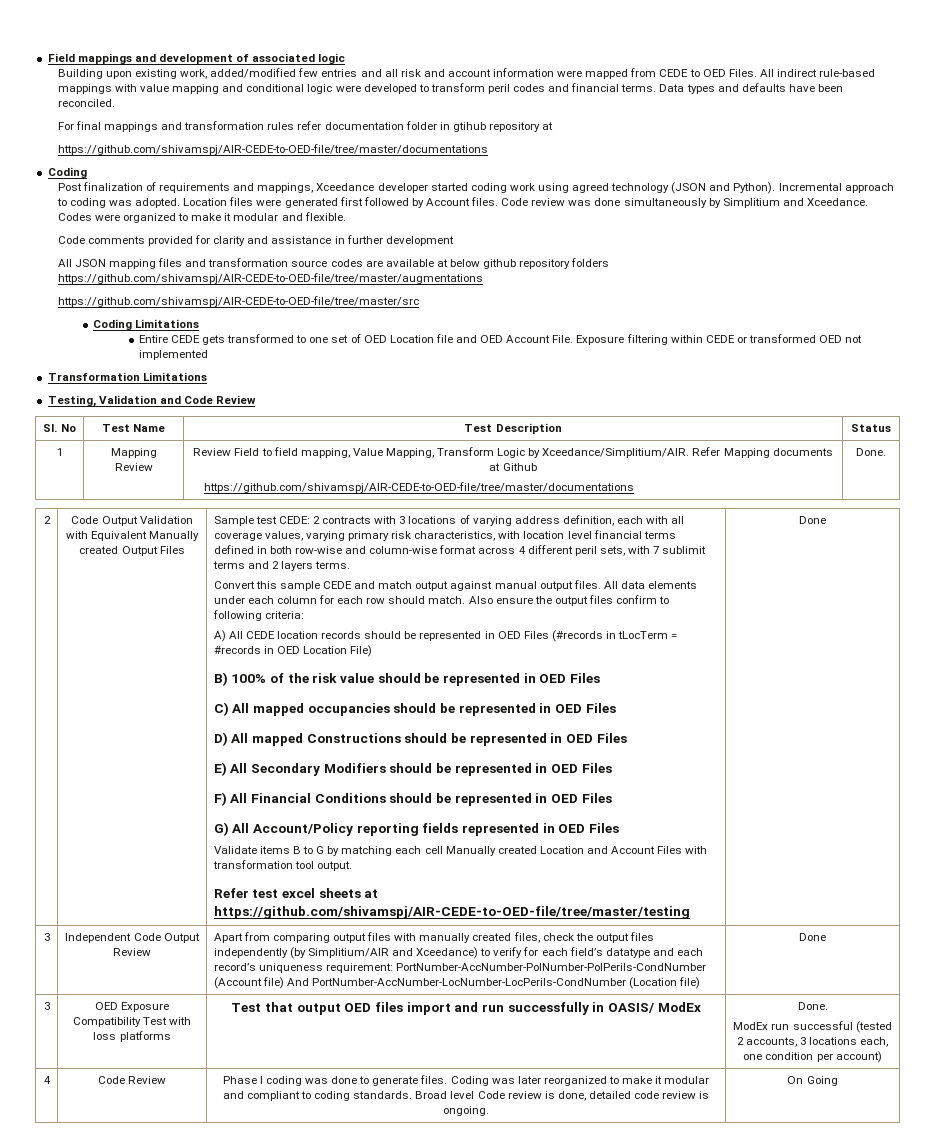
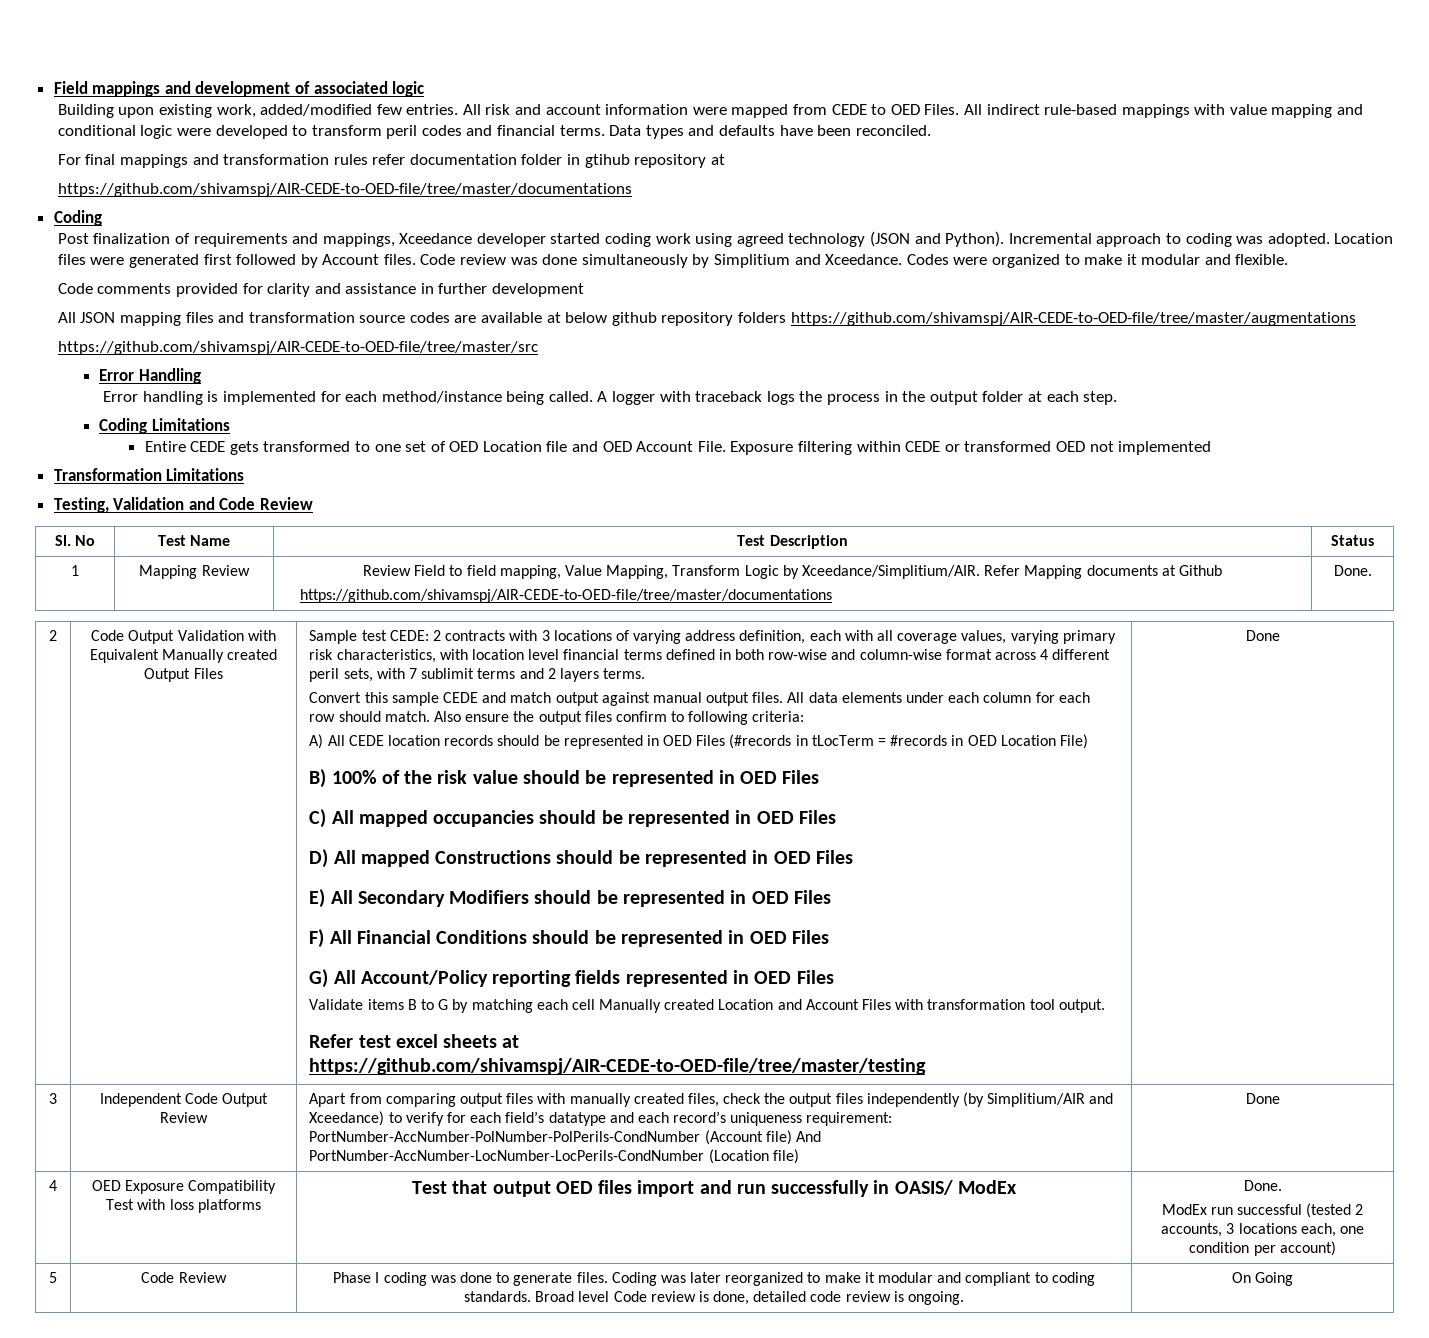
[321,69,398,77] entries and all -> [406,104,481,115] entries. All
(419, 301) none -> [99,368,201,384] [103,391,1118,405] // Error Handling // Error handling is implemented for each method/instance being called. A logger with traceback logs the process in the output folder at each step.
[43,1002,50,1010] 3 -> [49,1180,57,1191] 4
[43,1076,51,1084] 4 -> [49,1272,57,1283] 5

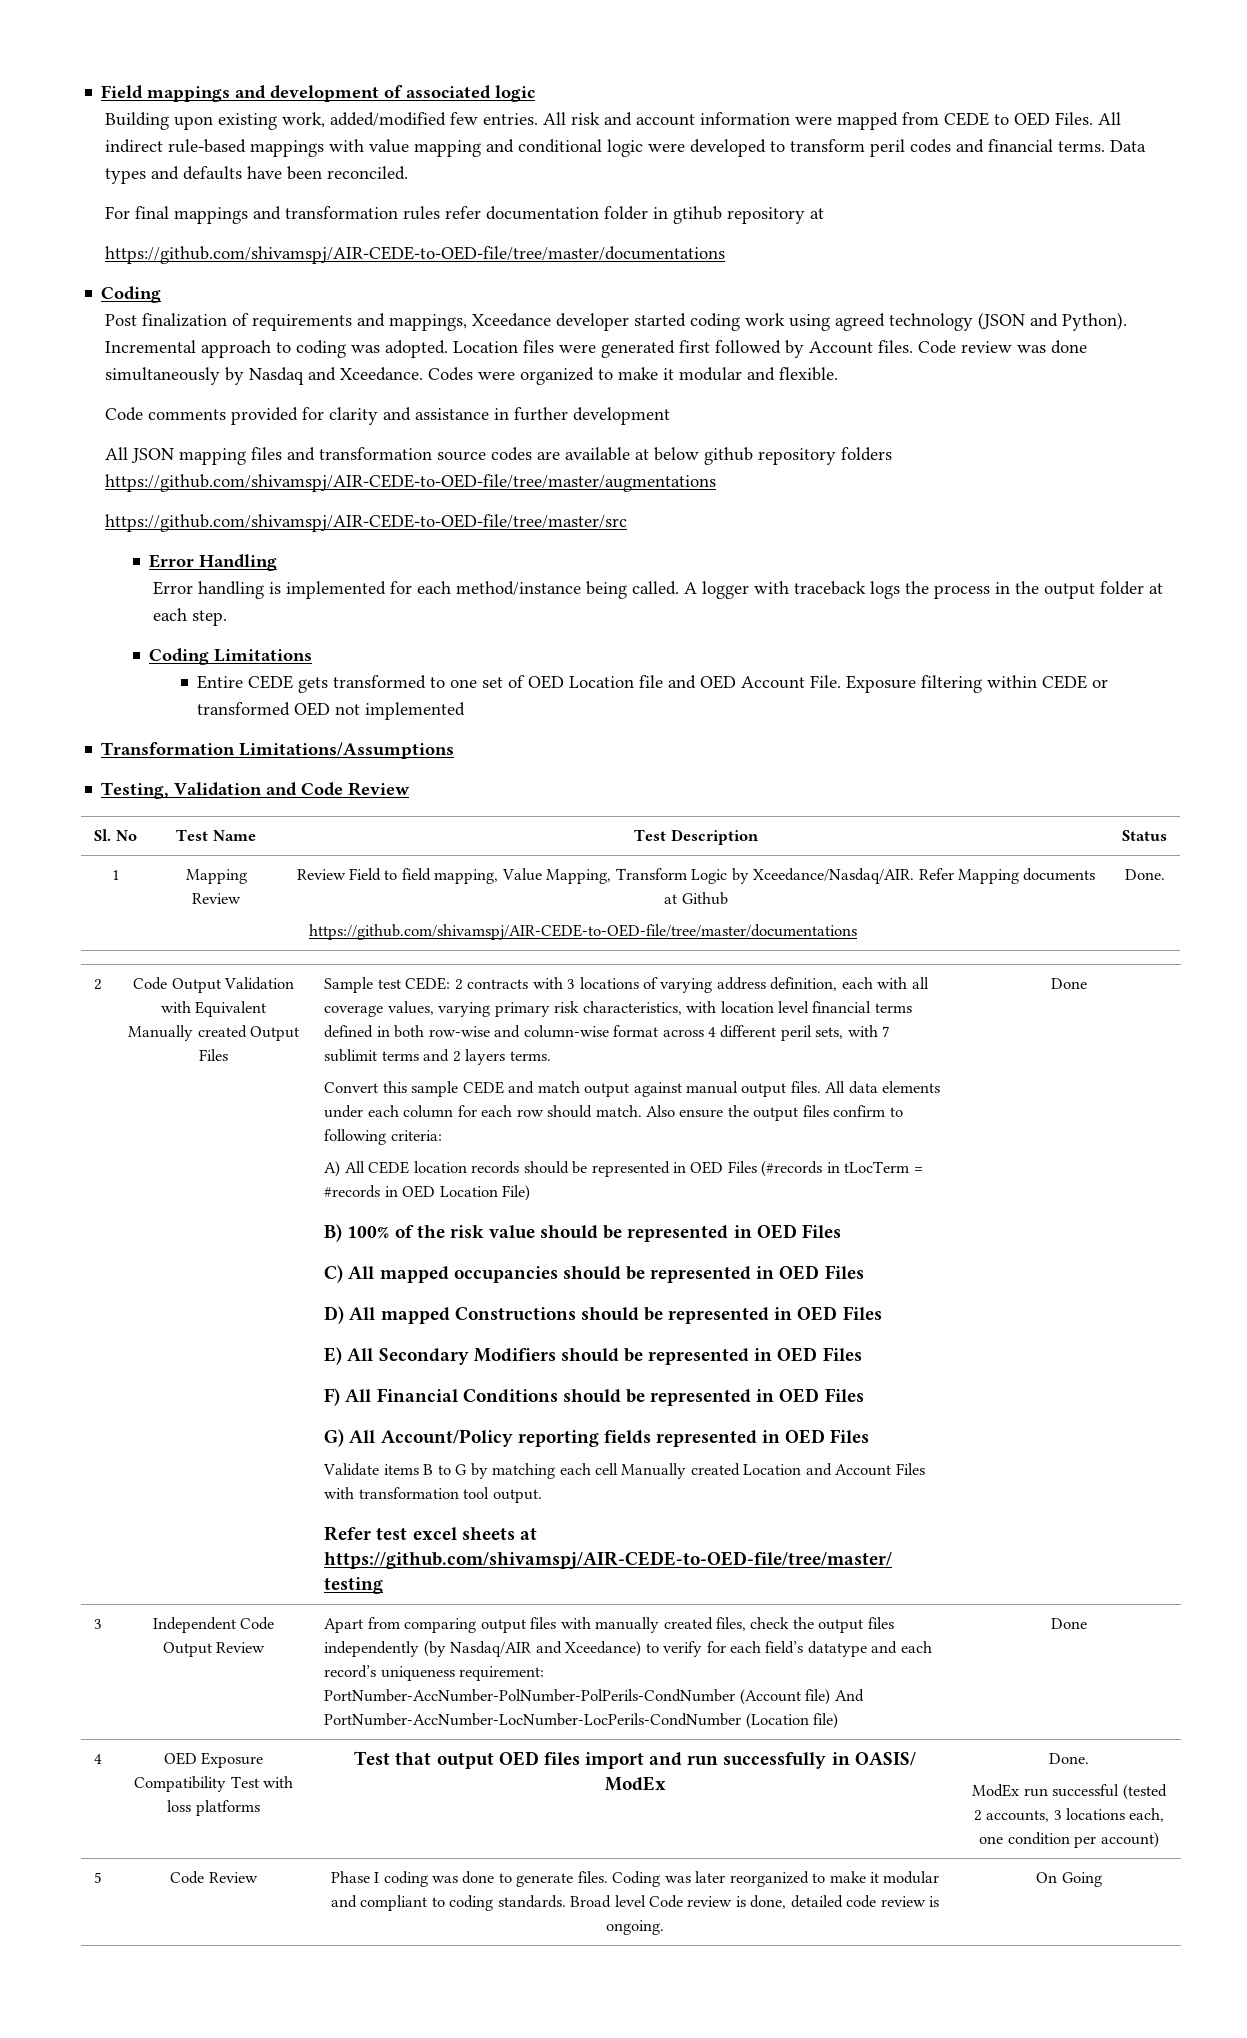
[713,254,790,268] Simplitium -> [248,367,304,385] Nasdaq
[166,468,245,481] Limitations -> [239,742,455,759] Limitations/Assumptions
[801,565,980,579] Xceedance/Simplitium/AIR. -> [753,868,915,884] Xceedance/Nasdaq/AIR.
[987,1093,1086,1107] Simplitium/AIR -> [450,1641,532,1657] Nasdaq/AIR

